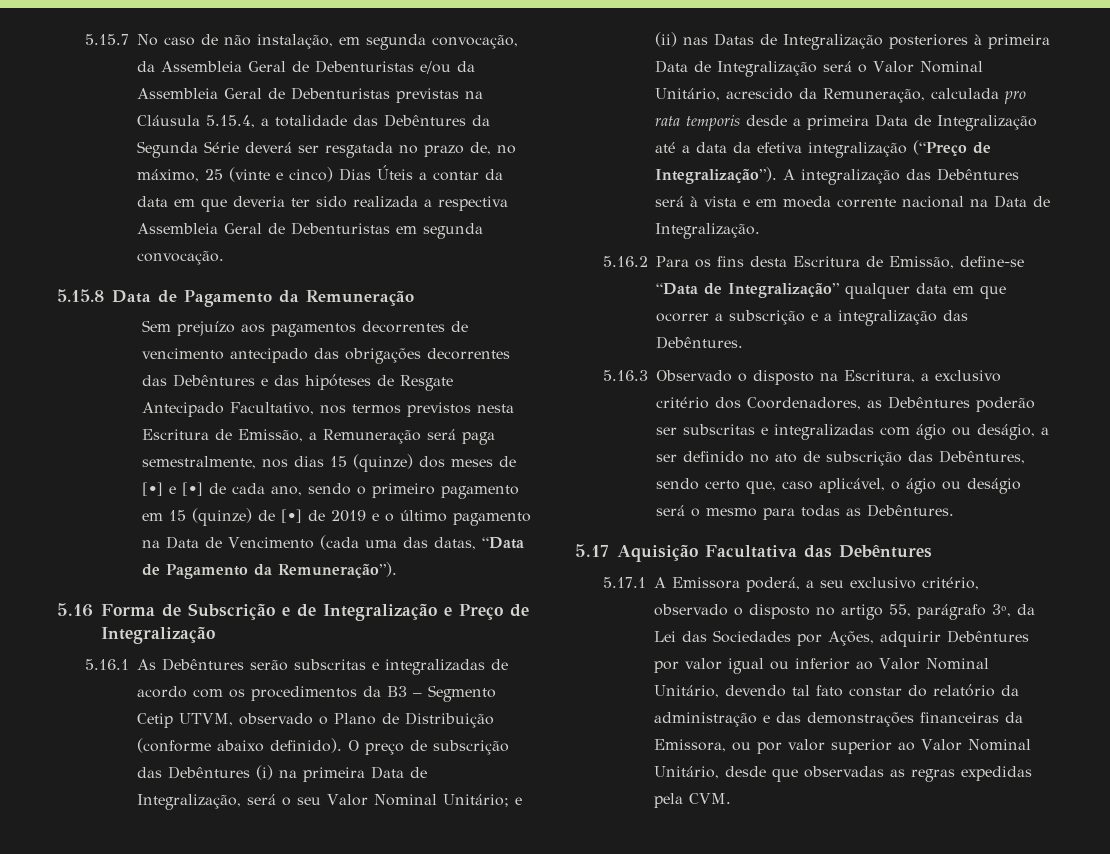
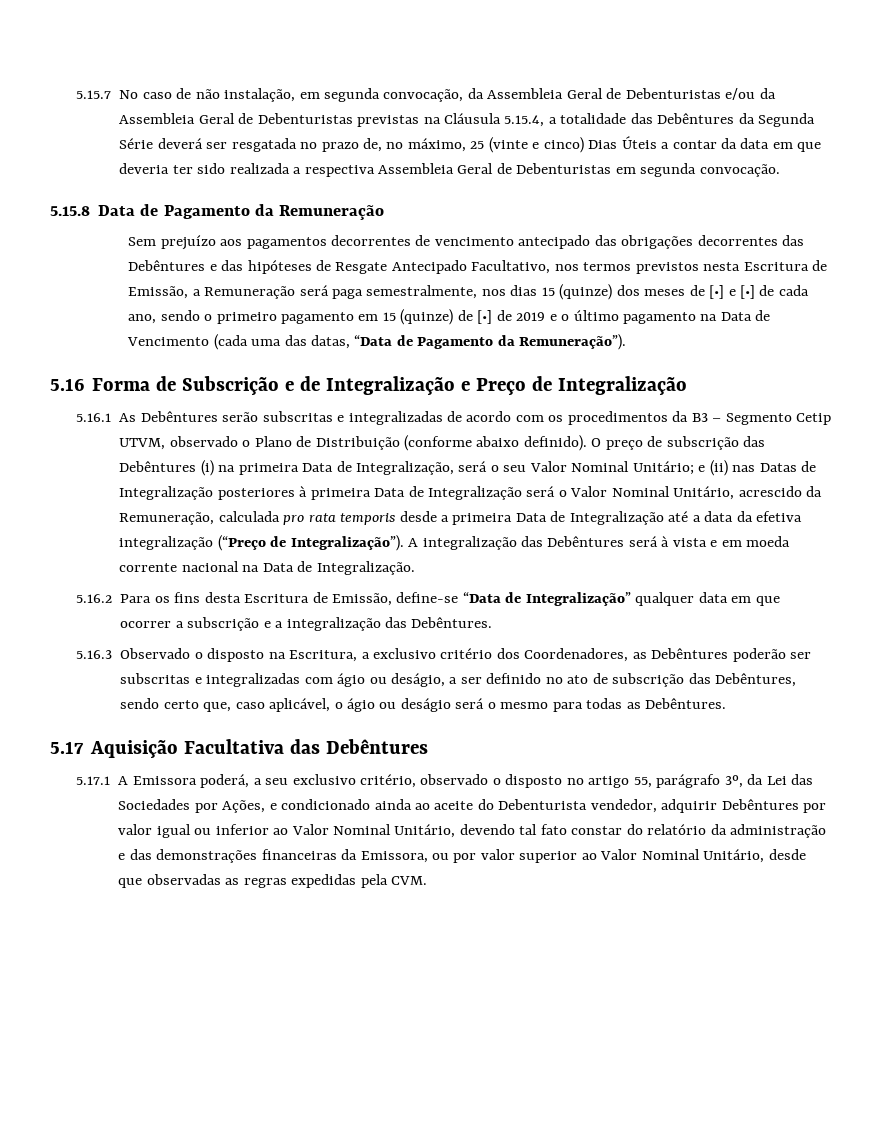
(875, 638) none -> [269,799,657,813] e condicionado ainda ao aceite do Debenturista vendedor,

